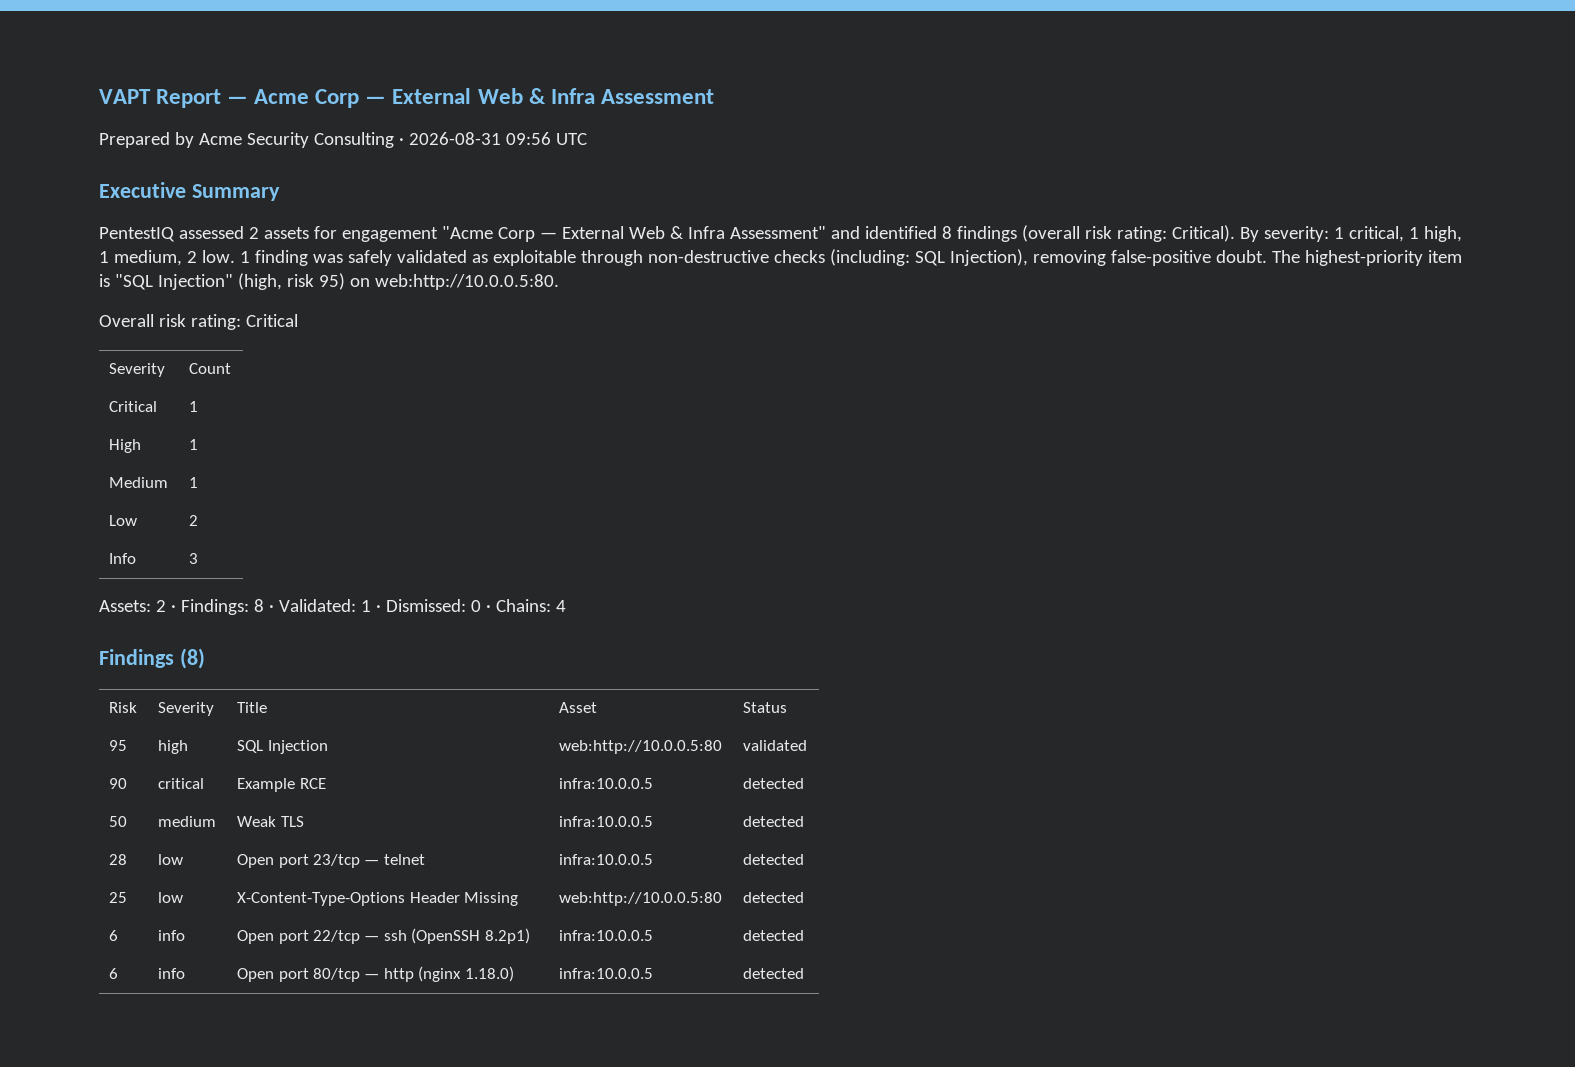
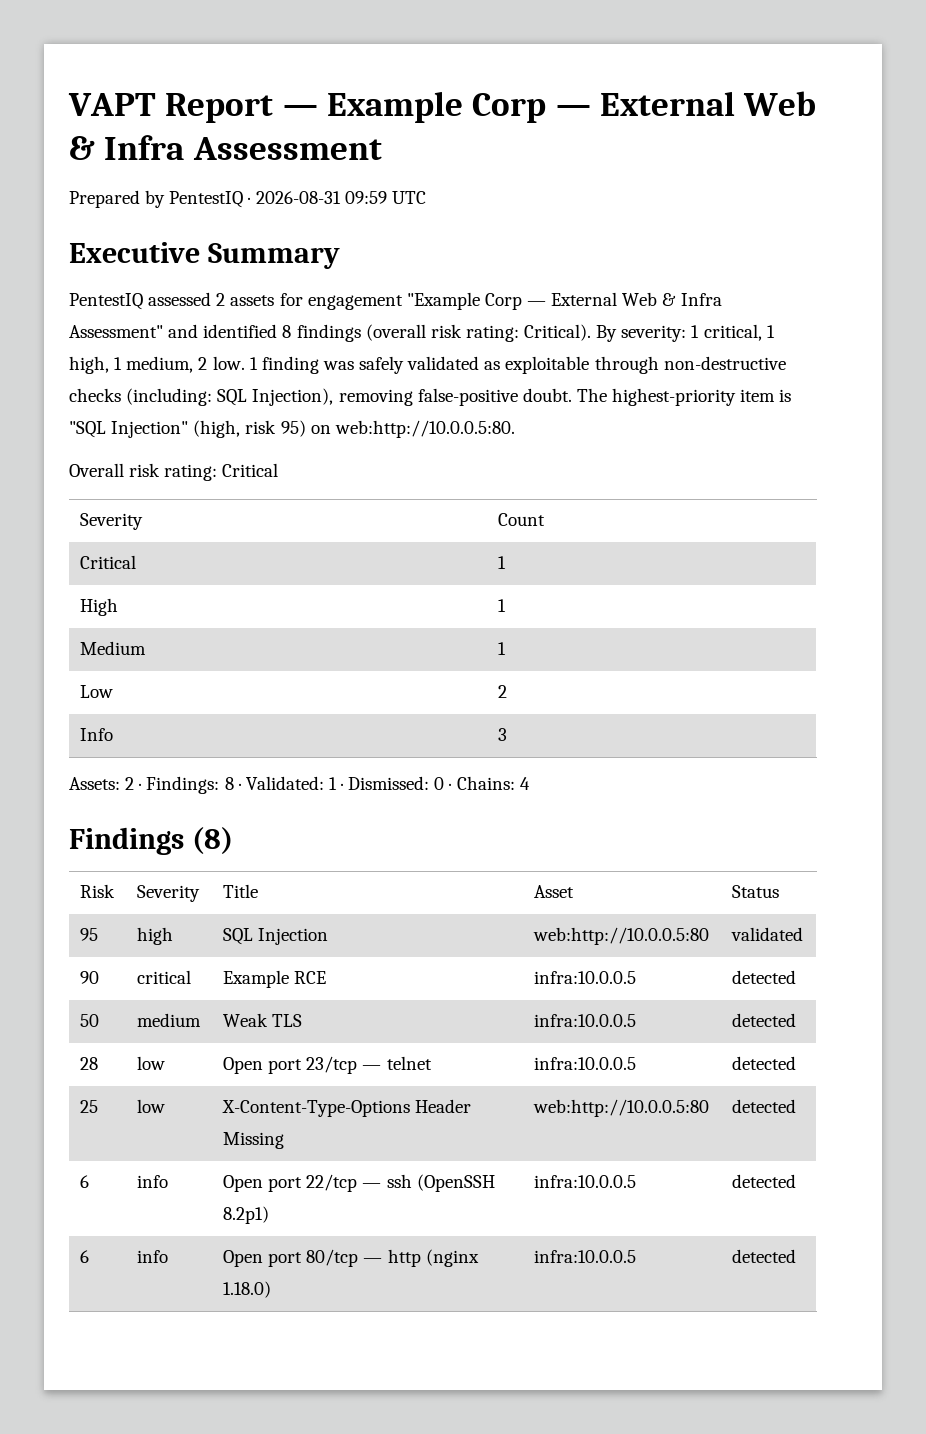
[254,89,310,104] Acme -> [326,91,463,123] Example
[198,132,394,148] Acme Security Consulting -> [169,191,244,208] PentestIQ
[505,132,551,145] 09:56 -> [344,191,387,204] 09:59
[441,226,493,239] "Acme -> [406,292,480,310] "Example

